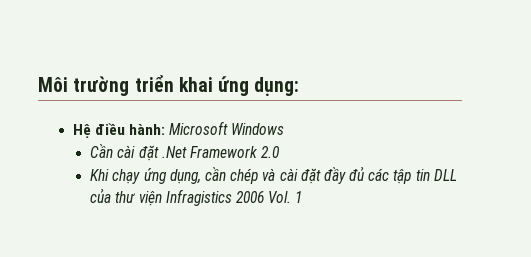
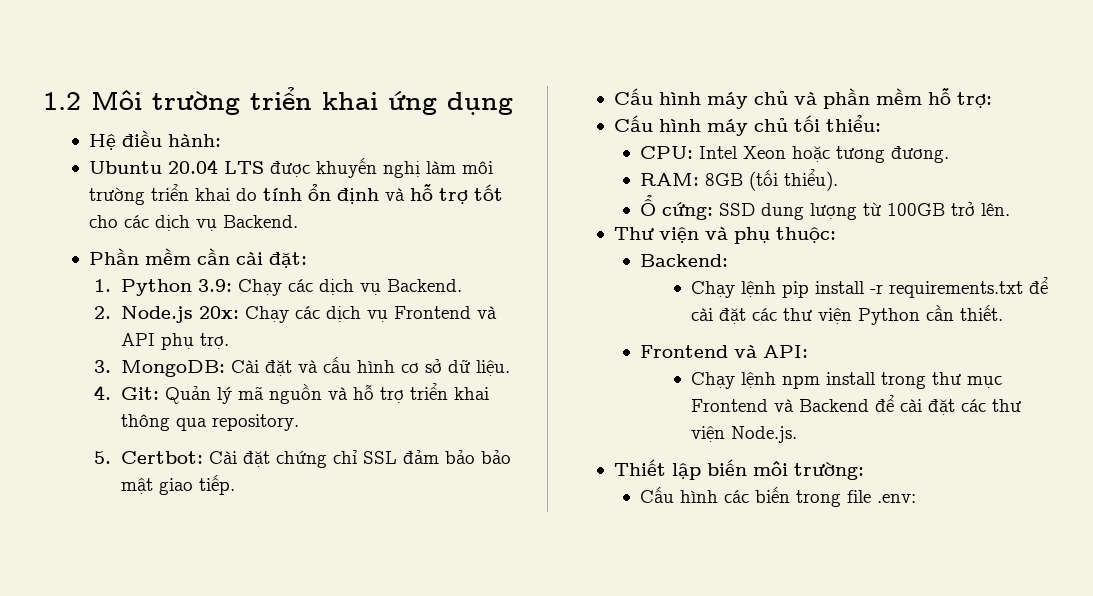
(38, 84) none -> [43,92,81,110] 1.2
[254,77,300,96] dụng: -> [446,92,513,115] dụng
[169,121,285,135] [90,144,280,161] [90,166,457,184] [90,188,303,206] Microsoft Windows // Cần cài đặt .Net Framework 2.0 // Khi chạy ứng dụng, cần chép và cài đặt đầy đủ các tập tin DLL của thư viện Infragistics 2006 Vol. 1 -> [89,157,494,178] [89,183,504,205] [89,215,299,231] [89,248,308,268] [94,279,462,296] [94,306,497,323] [120,333,229,350] [94,356,510,377] [94,383,489,404] [120,414,299,431] [94,450,511,468] [120,474,235,495] [614,87,993,109] [614,115,882,136] [639,146,949,163] [639,169,838,191] [639,195,1010,220] [614,227,837,244] [639,254,728,267] [691,277,1049,298] [691,304,1004,325] [639,345,808,358] [691,372,1003,389] [691,395,1022,415] [691,426,798,443] [614,459,865,480] [639,486,916,507] // Ubuntu 20.04 LTS được khuyến nghị làm môi trường triển khai do tính ổn định và hỗ trợ tốt cho các dịch vụ Backend. // Phần mềm cần cài đặt: // 1. Python 3.9: Chạy các dịch vụ Backend. // 2. Node.js 20x: Chạy các dịch vụ Frontend và API phụ trợ. // 3. MongoDB: Cài đặt và cấu hình cơ sở dữ liệu. // 4. Git: Quản lý mã nguồn và hỗ trợ triển khai thông qua repository. // 5. Certbot: Cài đặt chứng chỉ SSL đảm bảo bảo mật giao tiếp. // Cấu hình máy chủ và phần mềm hỗ trợ: // Cấu hình máy chủ tối thiểu: // CPU: Intel Xeon hoặc tương đương. // RAM: 8GB (tối thiểu). // Ổ cứng: SSD dung lượng từ 100GB trở lên. // Thư viện và phụ thuộc: // Backend: // Chạy lệnh pip install -r requirements.txt để cài đặt các thư viện Python cần thiết. // Frontend và API: // Chạy lệnh npm install trong thư mục Frontend và Backend để cài đặt các thư viện Node.js. // Thiết lập biến môi trường: // Cấu hình các biến trong file .env:

